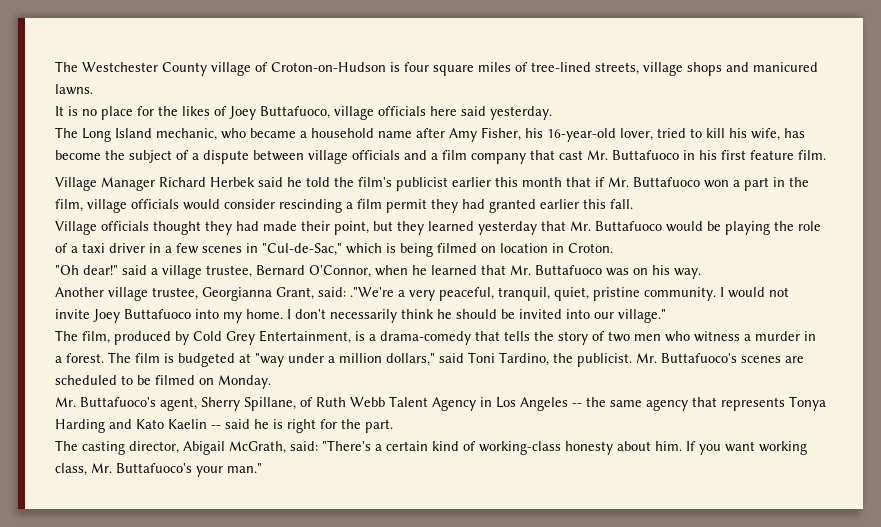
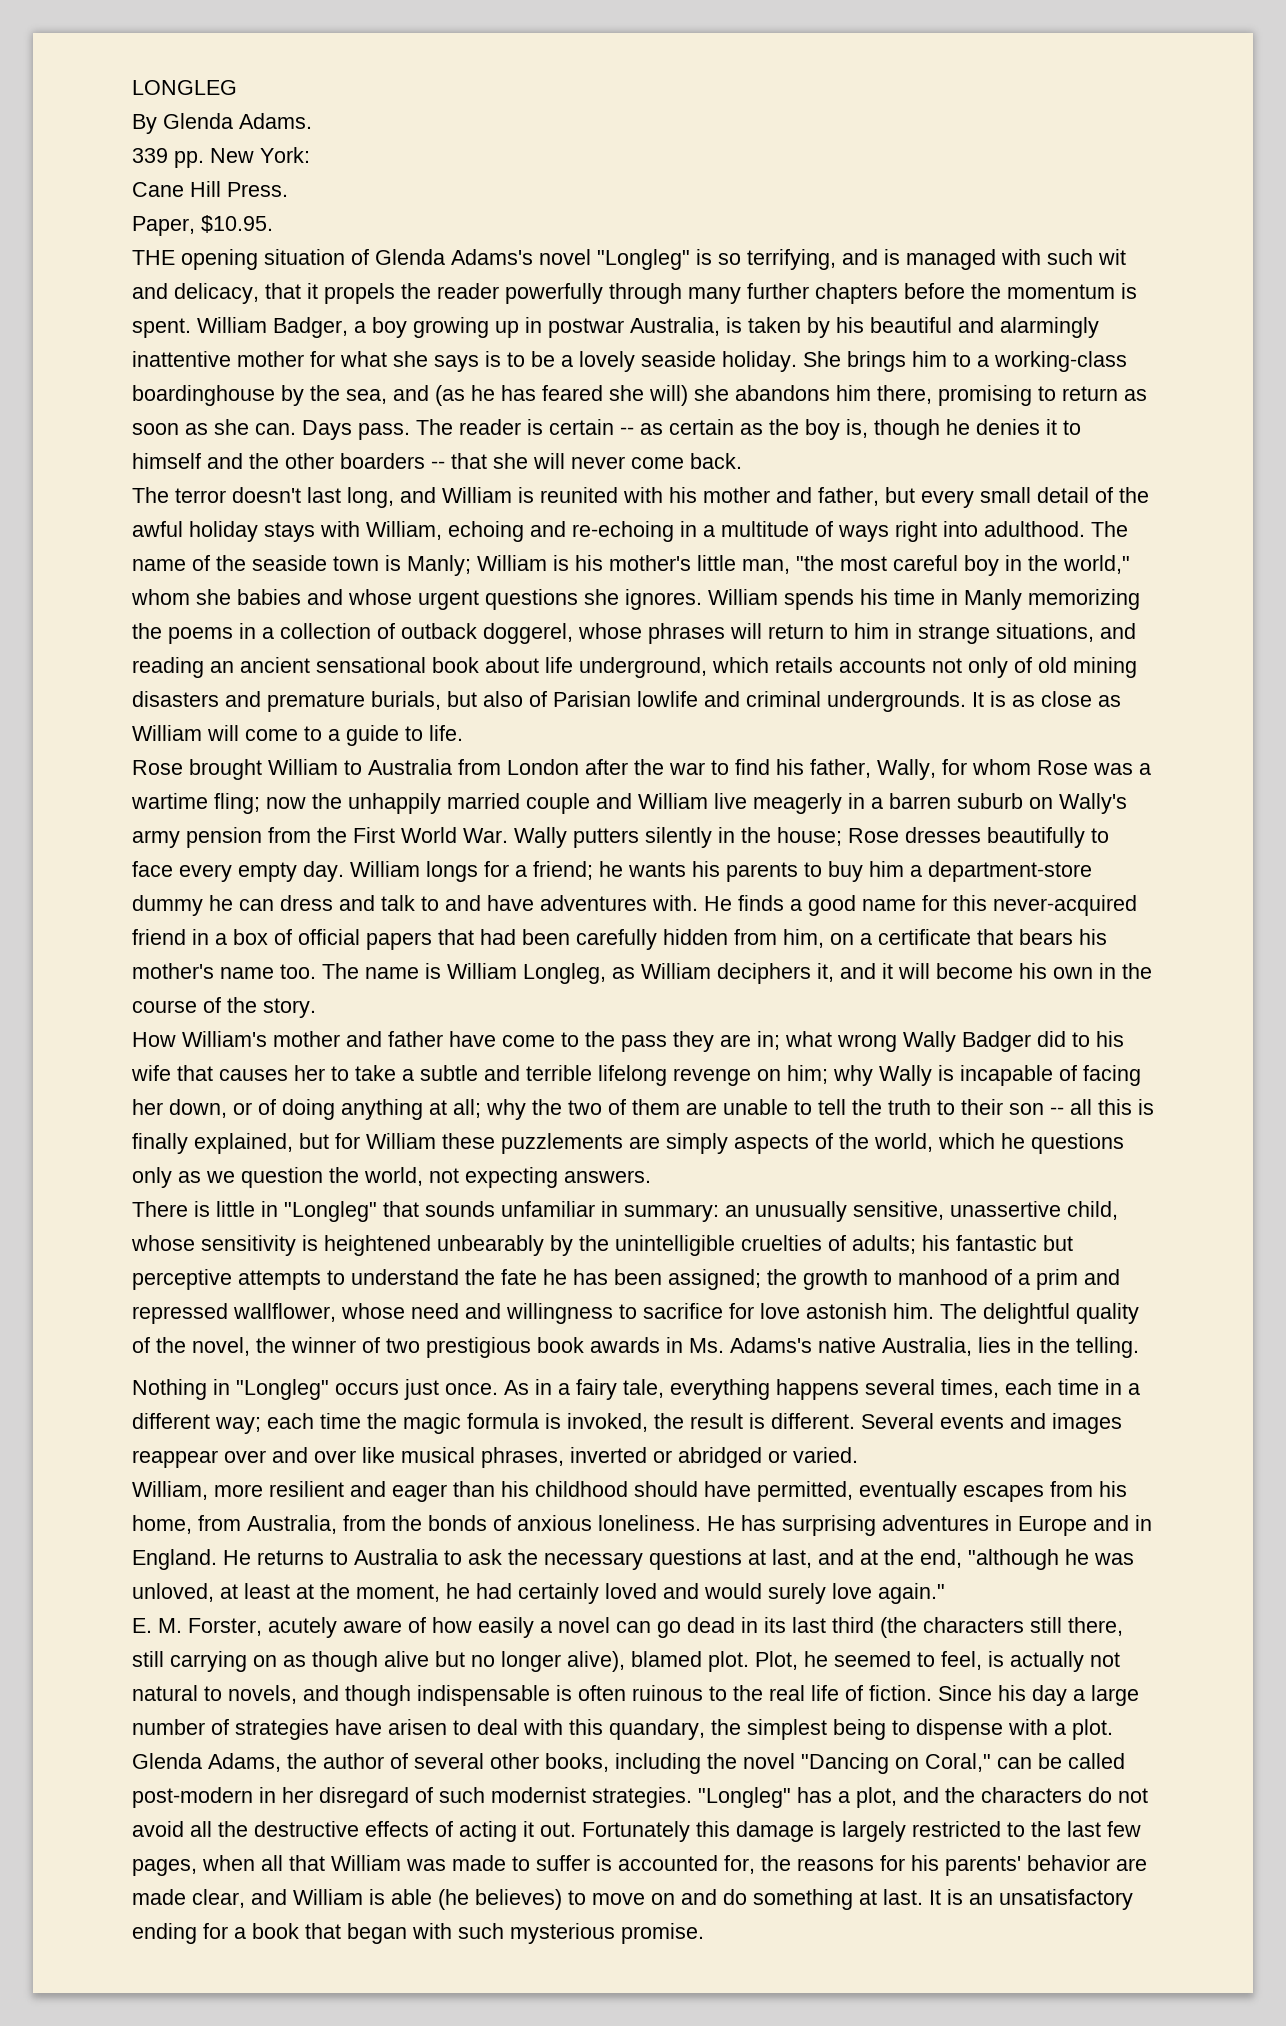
[55,61,818,76] [55,84,93,95] [55,106,552,120] [55,127,805,142] [55,150,826,164] [55,177,809,191] [55,199,633,213] [55,221,821,235] [55,243,613,257] [55,265,701,279] [55,287,789,301] [55,309,666,323] [55,330,816,345] [55,352,804,367] [55,375,271,389] [55,396,826,411] [55,419,393,433] [55,440,807,455] [55,463,262,477] The Westchester County village of Croton-on-Hudson is four square miles of tree-lined streets, village shops and manicured lawns. // It is no place for the likes of Joey Buttafuoco, village officials here said yesterday. // The Long Island mechanic, who became a household name after Amy Fisher, his 16-year-old lover, tried to kill his wife, has become the subject of a dispute between village officials and a film company that cast Mr. Buttafuoco in his first feature film. // Village Manager Richard Herbek said he told the film's publicist earlier this month that if Mr. Buttafuoco won a part in the film, village officials would consider rescinding a film permit they had granted earlier this fall. // Village officials thought they had made their point, but they learned yesterday that Mr. Buttafuoco would be playing the role of a taxi driver in a few scenes in "Cul-de-Sac," which is being filmed on location in Croton. // "Oh dear!" said a village trustee, Bernard O'Connor, when he learned that Mr. Buttafuoco was on his way. // Another village trustee, Georgianna Grant, said: ."We're a very peaceful, tranquil, quiet, pristine community. I would not invite Joey Buttafuoco into my home. I don't necessarily think he should be invited into our village." // The film, produced by Cold Grey Entertainment, is a drama-comedy that tells the story of two men who witness a murder in a forest. The film is budgeted at "way under a million dollars," said Toni Tardino, the publicist. Mr. Buttafuoco's scenes are scheduled to be filmed on Monday. // Mr. Buttafuoco's agent, Sherry Spillane, of Ruth Webb Talent Agency in Los Angeles -- the same agency that represents Tonya Harding and Kato Kaelin -- said he is right for the part. // The casting director, Abigail McGrath, said: "There's a certain kind of working-class honesty about him. If you want working class, Mr. Buttafuoco's your man." -> [132,80,237,95] [132,113,312,134] [132,147,310,168] [132,181,288,197] [132,215,273,236] [132,249,1126,270] [132,283,1137,304] [132,317,1099,338] [132,351,1127,372] [132,385,1147,406] [132,419,1081,440] [132,453,742,469] [132,487,1149,508] [132,521,1128,542] [132,555,1130,576] [131,589,1140,610] [132,623,1136,644] [132,657,1137,678] [132,691,1121,712] [132,725,463,746] [132,759,1151,780] [131,793,1127,814] [132,827,1109,848] [132,861,1092,882] [132,895,1137,916] [132,929,1107,950] [132,963,1152,984] [132,997,316,1018] [132,1031,1124,1052] [131,1065,1141,1086] [132,1099,1154,1120] [132,1133,1124,1154] [132,1167,651,1188] [132,1201,1118,1222] [131,1235,1073,1256] [132,1269,1120,1290] [132,1303,1139,1324] [132,1337,1139,1358] [132,1379,1140,1400] [132,1413,1122,1434] [132,1447,858,1468] [132,1481,1127,1502] [132,1515,1152,1536] [132,1549,1134,1570] [132,1583,945,1604] [132,1617,1123,1638] [132,1651,1120,1672] [132,1685,1139,1706] [132,1719,1113,1740] [132,1753,1125,1774] [132,1787,1148,1808] [132,1821,1141,1842] [132,1855,1147,1876] [132,1889,1133,1910] [132,1923,704,1944] LONGLEG // By Glenda Adams. // 339 pp. New York: // Cane Hill Press. // Paper, $10.95. // THE opening situation of Glenda Adams's novel "Longleg" is so terrifying, and is managed with such wit and delicacy, that it propels the reader powerfully through many further chapters before the momentum is spent. William Badger, a boy growing up in postwar Australia, is taken by his beautiful and alarmingly inattentive mother for what she says is to be a lovely seaside holiday. She brings him to a working-class boardinghouse by the sea, and (as he has feared she will) she abandons him there, promising to return as soon as she can. Days pass. The reader is certain -- as certain as the boy is, though he denies it to himself and the other boarders -- that she will never come back. // The terror doesn't last long, and William is reunited with his mother and father, but every small detail of the awful holiday stays with William, echoing and re-echoing in a multitude of ways right into adulthood. The name of the seaside town is Manly; William is his mother's little man, "the most careful boy in the world," whom she babies and whose urgent questions she ignores. William spends his time in Manly memorizing the poems in a collection of outback doggerel, whose phrases will return to him in strange situations, and reading an ancient sensational book about life underground, which retails accounts not only of old mining disasters and premature burials, but also of Parisian lowlife and criminal undergrounds. It is as close as William will come to a guide to life. // Rose brought William to Australia from London after the war to find his father, Wally, for whom Rose was a wartime fling; now the unhappily married couple and William live meagerly in a barren suburb on Wally's army pension from the First World War. Wally putters silently in the house; Rose dresses beautifully to face every empty day. William longs for a friend; he wants his parents to buy him a department-store dummy he can dress and talk to and have adventures with. He finds a good name for this never-acquired friend in a box of official papers that had been carefully hidden from him, on a certificate that bears his mother's name too. The name is William Longleg, as William deciphers it, and it will become his own in the course of the story. // How William's mother and father have come to the pass they are in; what wrong Wally Badger did to his wife that causes her to take a subtle and terrible lifelong revenge on him; why Wally is incapable of facing her down, or of doing anything at all; why the two of them are unable to tell the truth to their son -- all this is finally explained, but for William these puzzlements are simply aspects of the world, which he questions only as we question the world, not expecting answers. // There is little in "Longleg" that sounds unfamiliar in summary: an unusually sensitive, unassertive child, whose sensitivity is heightened unbearably by the unintelligible cruelties of adults; his fantastic but perceptive attempts to understand the fate he has been assigned; the growth to manhood of a prim and repressed wallflower, whose need and willingness to sacrifice for love astonish him. The delightful quality of the novel, the winner of two prestigious book awards in Ms. Adams's native Australia, lies in the telling. // Nothing in "Longleg" occurs just once. As in a fairy tale, everything happens several times, each time in a different way; each time the magic formula is invoked, the result is different. Several events and images reappear over and over like musical phrases, inverted or abridged or varied. // William, more resilient and eager than his childhood should have permitted, eventually escapes from his home, from Australia, from the bonds of anxious loneliness. He has surprising adventures in Europe and in England. He returns to Australia to ask the necessary questions at last, and at the end, "although he was unloved, at least at the moment, he had certainly loved and would surely love again." // E. M. Forster, acutely aware of how easily a novel can go dead in its last third (the characters still there, still carrying on as though alive but no longer alive), blamed plot. Plot, he seemed to feel, is actually not natural to novels, and though indispensable is often ruinous to the real life of fiction. Since his day a large number of strategies have arisen to deal with this quandary, the simplest being to dispense with a plot. Glenda Adams, the author of several other books, including the novel "Dancing on Coral," can be called post-modern in her disregard of such modernist strategies. "Longleg" has a plot, and the characters do not avoid all the destructive effects of acting it out. Fortunately this damage is largely restricted to the last few pages, when all that William was made to suffer is accounted for, the reasons for his parents' behavior are made clear, and William is able (he believes) to move on and do something at last. It is an unsatisfactory ending for a book that began with such mysterious promise.

